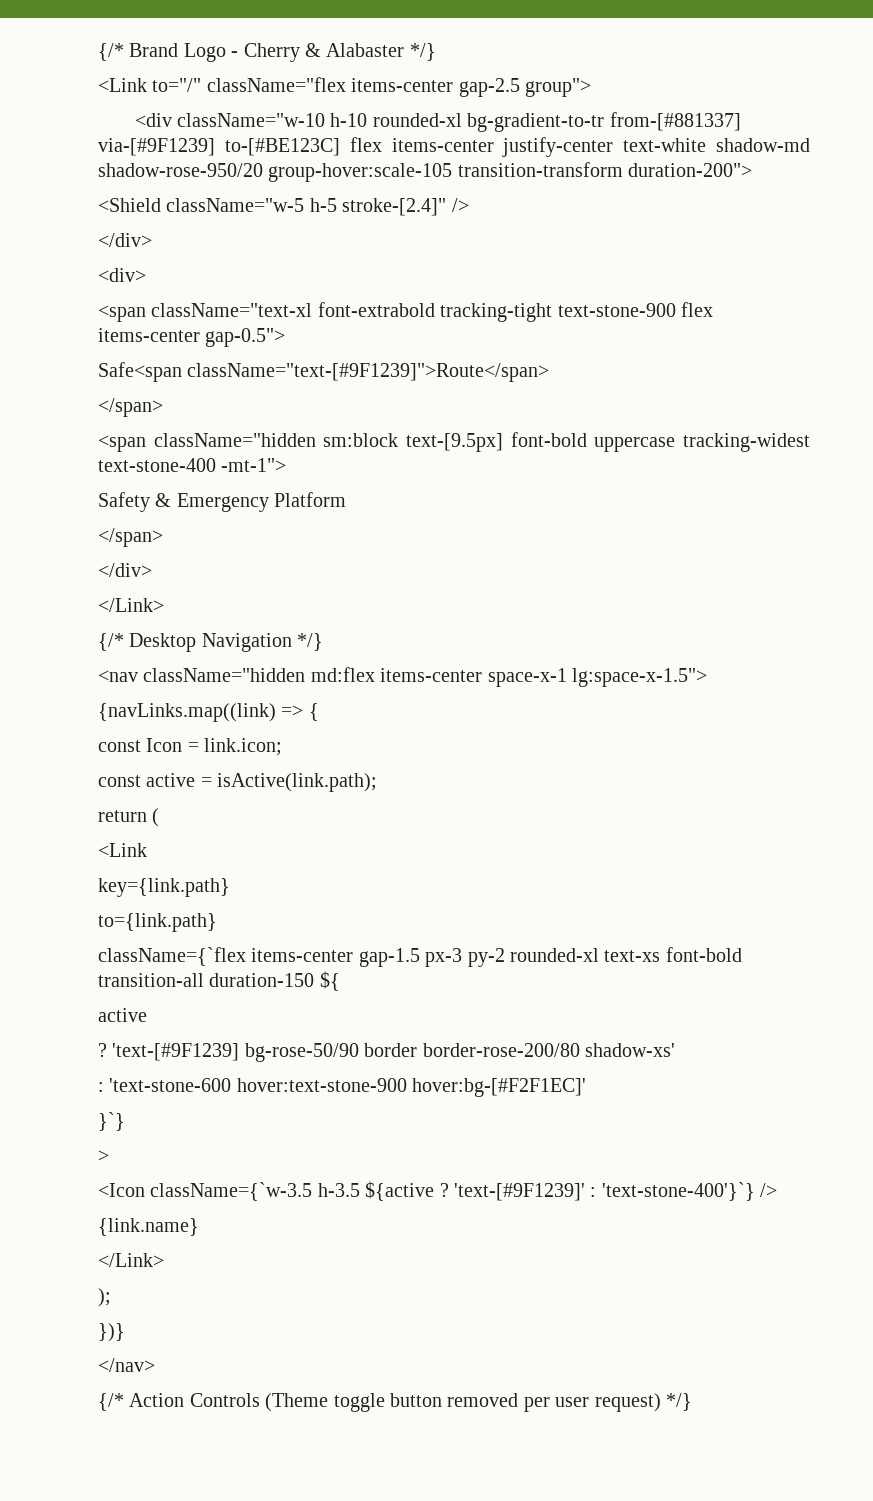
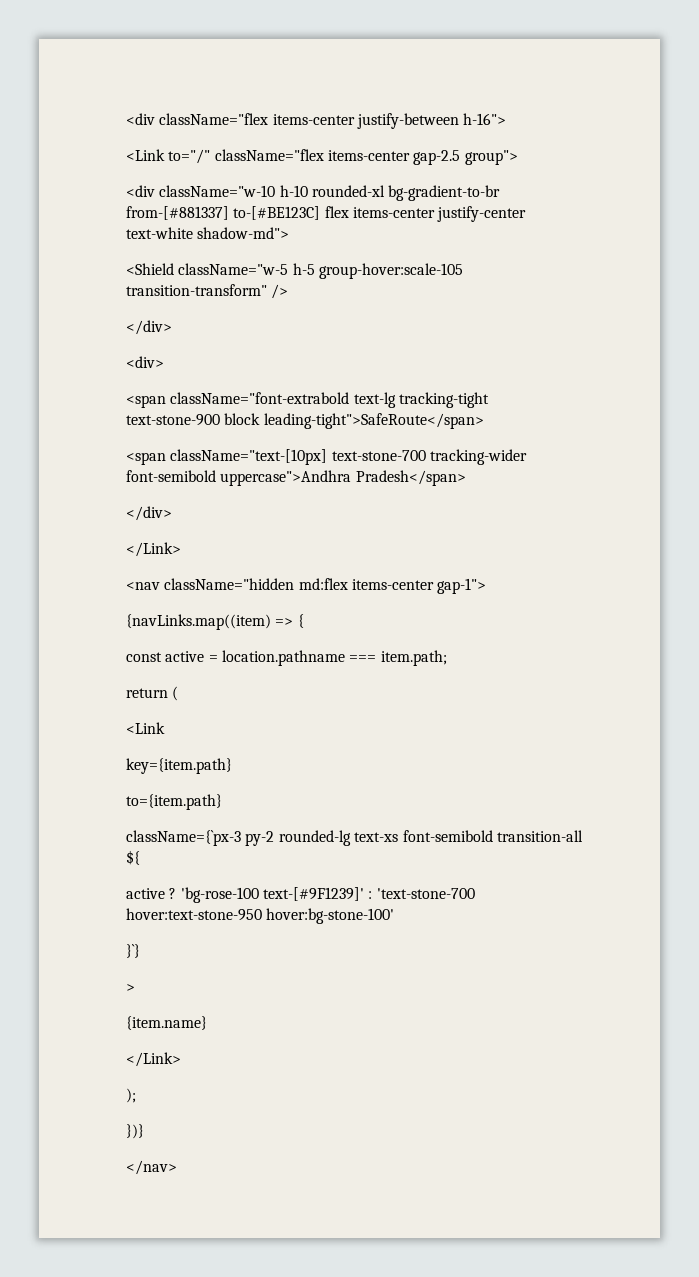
[98,43,436,62] {/* Brand Logo - Cherry & Alabaster */} -> [126,113,507,129] <div className="flex items-center justify-between h-16">
[467,112,741,132] [98,138,215,156] bg-gradient-to-tr from-[#881337] via-[#9F1239] -> [388,185,501,201] [126,206,229,220] bg-gradient-to-br from-[#881337]
[716,138,810,152] [98,162,753,182] shadow-md shadow-rose-950/20 group-hover:scale-105 transition-transform duration-200"> -> [197,227,290,239] shadow-md">
[342,198,447,216] stroke-[2.4]" -> [318,263,463,279] [126,284,267,296] group-hover:scale-105 transition-transform"
[151,302,713,322] [98,328,286,347] [98,362,550,382] [98,398,163,417] [98,432,810,452] [98,458,287,472] [98,492,347,512] [98,528,163,547] [98,563,152,577] [98,598,164,612] [98,633,324,652] className="text-xl font-extrabold tracking-tight text-stone-900 flex items-center gap-0.5"> // Safe<span className="text-[#9F1239]">Route</span> // </span> // <span className="hidden sm:block text-[9.5px] font-bold uppercase tracking-widest text-stone-400 -mt-1"> // Safety & Emergency Platform // </span> // </div> // </Link> // {/* Desktop Navigation */} -> [170,392,489,408] [126,413,484,429] [126,449,527,465] [126,470,466,486] [126,506,172,521] [126,542,181,557] className="font-extrabold text-lg tracking-tight text-stone-900 block leading-tight">SafeRoute</span> // <span className="text-[10px] text-stone-700 tracking-wider font-semibold uppercase">Andhra Pradesh</span> // </div> // </Link>
[487,668,707,687] [98,703,276,722] space-x-1 lg:space-x-1.5"> // {navLinks.map((link) -> [437,578,487,594] [126,614,271,630] gap-1"> // {navLinks.map((item)
[98,738,283,756] // const Icon = link.icon; -> (304, 621) none
[217,773,378,792] isActive(link.path); -> [221,650,447,666] location.pathname === item.path;
[98,878,230,897] [98,913,217,932] [98,947,742,967] [98,971,340,991] [98,1008,147,1022] [98,1043,675,1062] [98,1078,587,1097] [98,1112,125,1131] [98,1150,109,1162] [98,1181,778,1201] [98,1218,199,1236] [98,1253,164,1267] [98,1288,111,1307] [98,1323,125,1342] [98,1358,155,1372] [98,1393,692,1412] key={link.path} // to={link.path} // className={`flex items-center gap-1.5 px-3 py-2 rounded-xl text-xs font-bold transition-all duration-150 ${ // active // ? 'text-[#9F1239] bg-rose-50/90 border border-rose-200/80 shadow-xs' // : 'text-stone-600 hover:text-stone-900 hover:bg-[#F2F1EC]' // }`} // > // <Icon className={`w-3.5 h-3.5 ${active ? 'text-[#9F1239]' : 'text-stone-400'}`} /> // {link.name} // </Link> // ); // })} // </nav> // {/* Action Controls (Theme toggle button removed per user request) */} -> [126,758,232,774] [126,794,222,810] [126,830,584,846] [126,850,140,865] [126,887,475,903] [126,908,395,924] [126,944,140,958] [126,984,135,992] [126,1016,207,1030] [126,1052,181,1067] [126,1088,136,1103] [126,1124,144,1139] [126,1160,177,1175] key={item.path} // to={item.path} // className={`px-3 py-2 rounded-lg text-xs font-semibold transition-all ${ // active ? 'bg-rose-100 text-[#9F1239]' : 'text-stone-700 hover:text-stone-950 hover:bg-stone-100' // }`} // > // {item.name} // </Link> // ); // })} // </nav>

